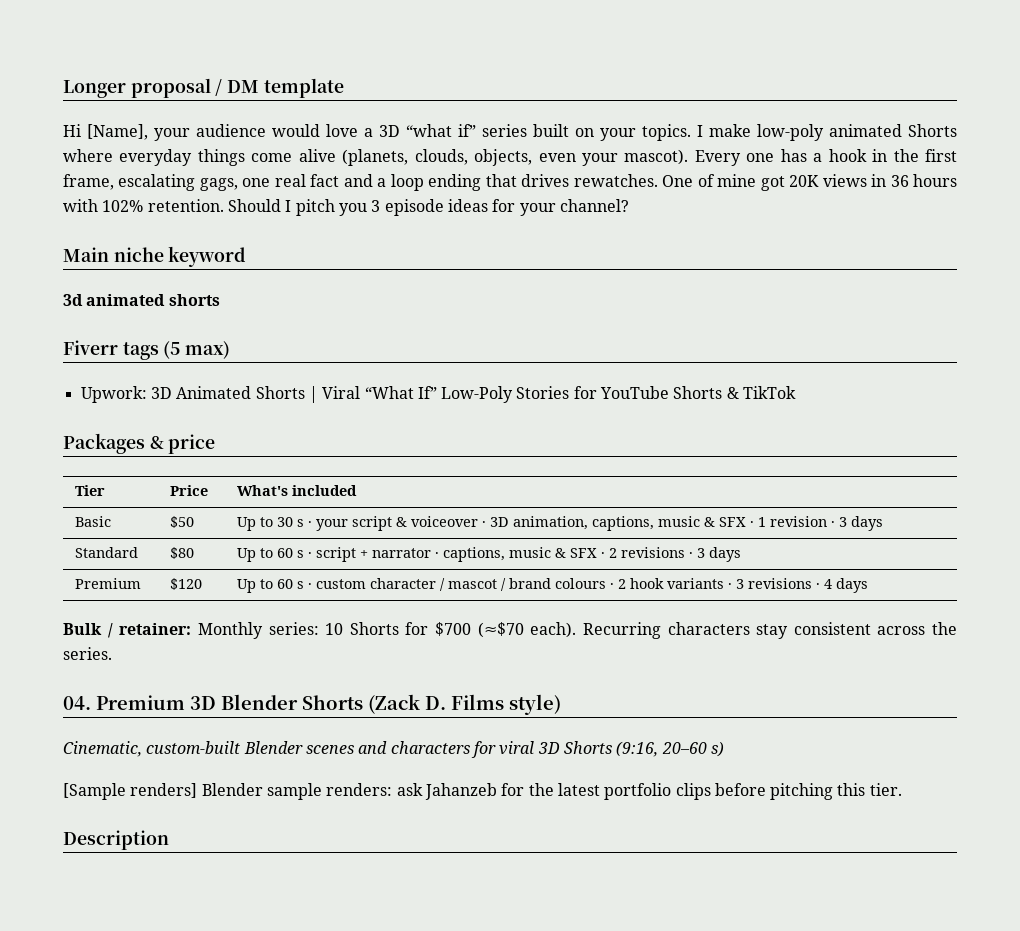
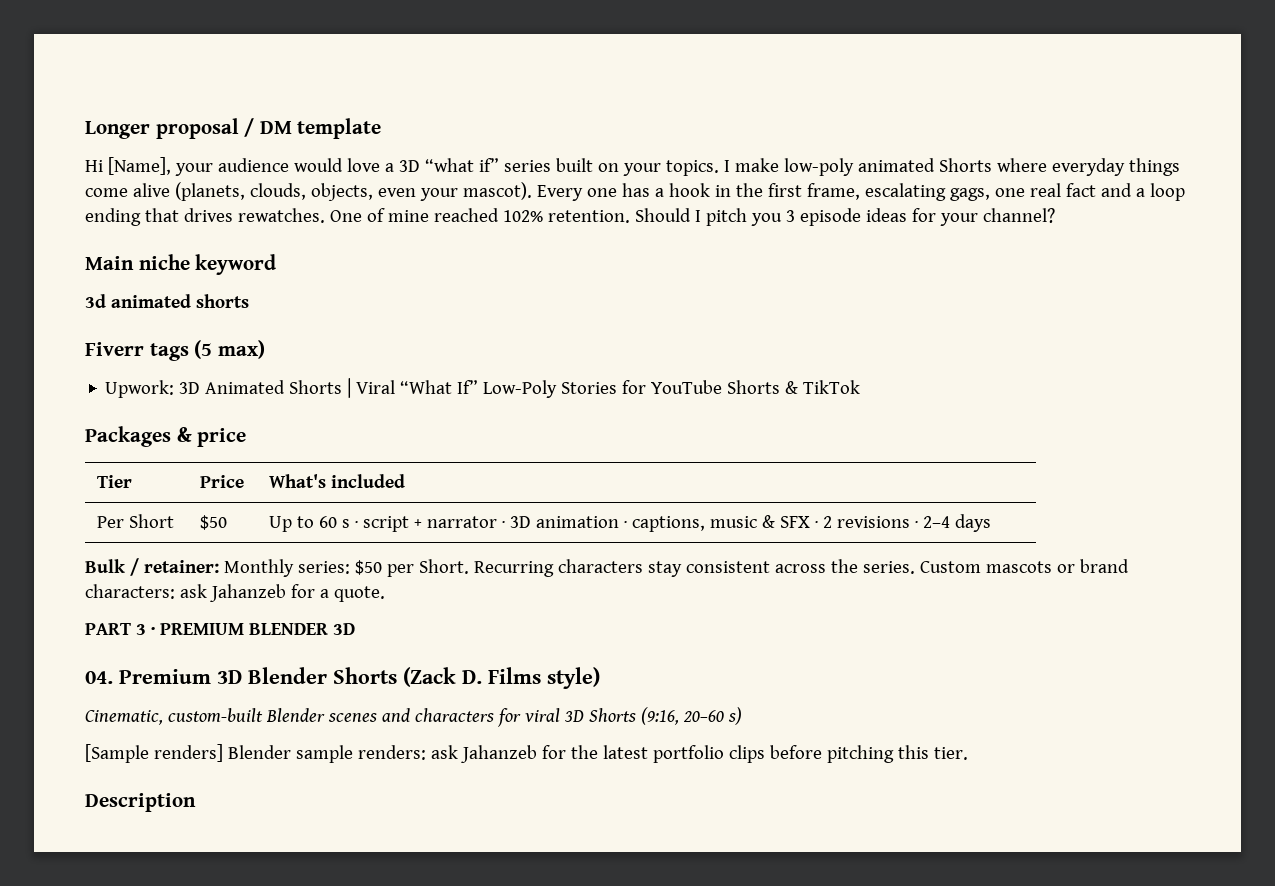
[760,174,958,191] [63,199,98,212] got 20K views in 36 hours with -> [433,208,499,222] reached
[74,516,111,527] [169,516,194,528] [236,516,883,531] [74,547,138,558] [169,547,194,559] Basic | $50 | Up to 30 s · your script & voiceover · 3D animation, captions, music & SFX · 1 revision · 3 days // Standard | $80 -> [97,514,175,528] [200,515,228,530] Per Short | $50
(439, 555) none -> [509,516,627,528] 3D animation ·
[696,547,741,562] [74,578,141,589] [169,578,202,590] [236,578,832,593] 3 days // Premium | $120 | Up to 60 s · custom character / mascot / brand colours · 2 hook variants · 3 revisions · 4 -> [922,516,950,528] 2–4
[325,622,577,638] 10 Shorts for $700 (≈$70 each). -> [354,559,469,577] $50 per Short.
(112, 653) none -> [919,559,1129,573] [85,584,385,602] [85,623,355,635] Custom mascots or brand characters: ask Jahanzeb for a quote. // PART 3 · PREMIUM BLENDER 3D

